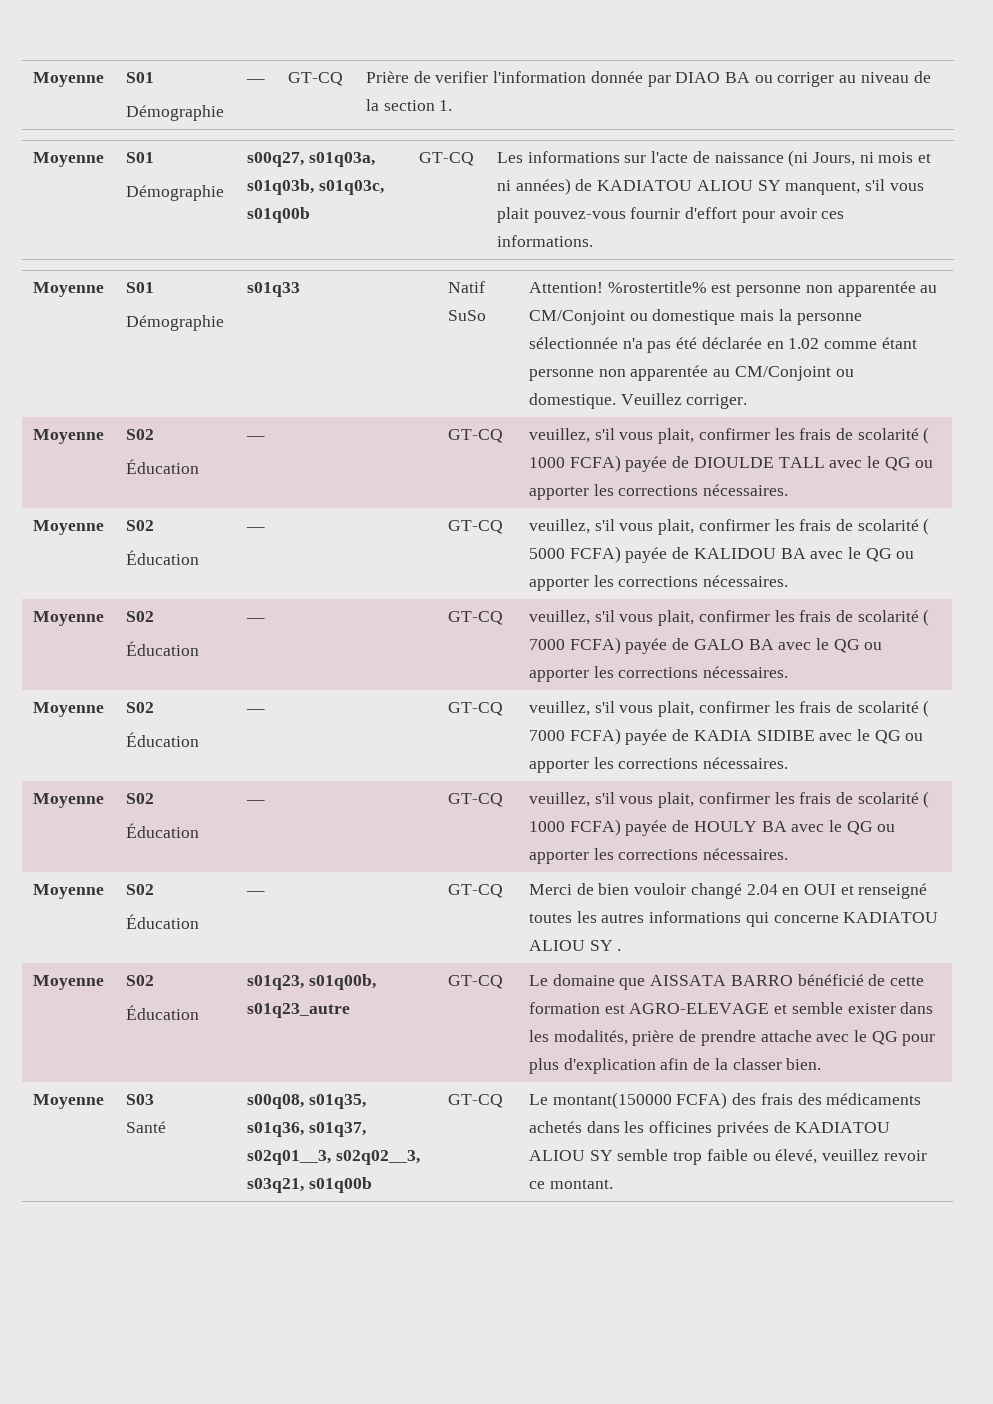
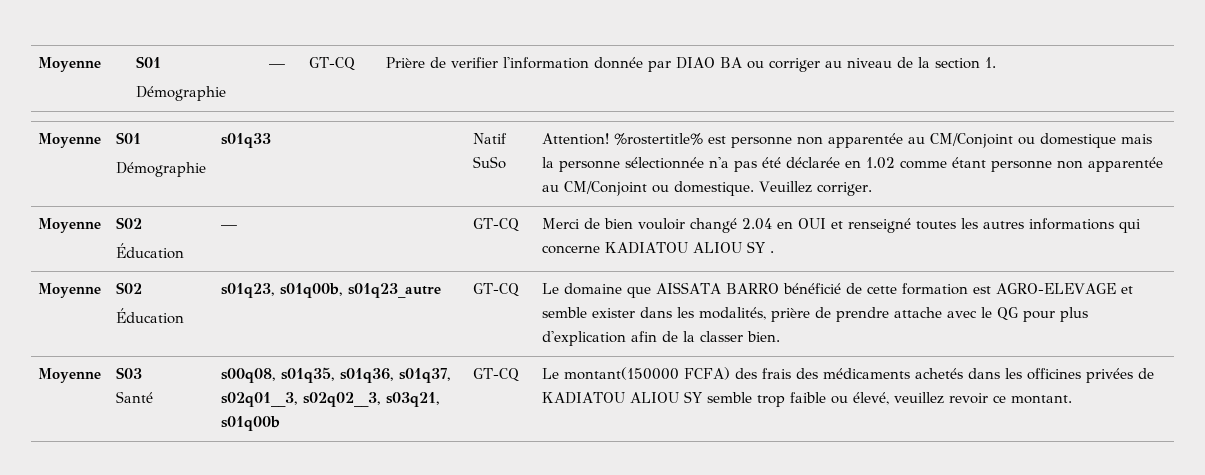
[125,185,224,201] [246,152,375,167] [246,179,384,195] [246,207,310,223] [418,152,474,166] [496,150,932,167] [496,178,924,195] [496,207,845,223] [496,235,593,247] [32,282,104,297] [125,282,154,293] // Démographie | s00q27, s01q03a, s01q03b, s01q03c, s01q00b | GT-CQ | Les informations sur l'acte de naissance (ni Jours, ni mois et ni années) de KADIATOU ALIOU SY manquent, s'il vous plait pouvez-vous fournir d'effort pour avoir ces informations. // Moyenne | S01 -> (142, 138) none
[125,459,199,474] [245,436,265,440] [447,429,503,443] [528,427,930,444] [528,455,934,472] [528,484,789,500] [32,520,104,535] [125,520,154,531] [125,550,199,565] [245,527,265,531] [447,520,503,534] [528,518,930,535] [528,546,915,563] [528,575,789,591] [32,611,104,626] [125,611,154,622] [125,641,199,656] [245,618,265,622] [447,611,503,625] [528,609,930,626] [528,637,883,654] [528,666,789,682] [32,702,104,717] [125,702,154,713] [125,732,199,747] [245,709,265,713] [447,702,503,716] [528,700,930,717] [528,728,924,745] [528,757,789,773] [32,793,104,808] [125,793,154,804] [125,823,199,838] [245,800,265,804] [447,793,503,807] [528,791,930,808] [528,819,896,836] [528,848,789,864] [32,884,104,899] [125,884,154,895] // Éducation | — | GT-CQ | veuillez, s'il vous plait, confirmer les frais de scolarité ( 1000 FCFA) payée de DIOULDE TALL avec le QG ou apporter les corrections nécessaires. // Moyenne | S02 // Éducation | — | GT-CQ | veuillez, s'il vous plait, confirmer les frais de scolarité ( 5000 FCFA) payée de KALIDOU BA avec le QG ou apporter les corrections nécessaires. // Moyenne | S02 // Éducation | — | GT-CQ | veuillez, s'il vous plait, confirmer les frais de scolarité ( 7000 FCFA) payée de GALO BA avec le QG ou apporter les corrections nécessaires. // Moyenne | S02 // Éducation | — | GT-CQ | veuillez, s'il vous plait, confirmer les frais de scolarité ( 7000 FCFA) payée de KADIA SIDIBE avec le QG ou apporter les corrections nécessaires. // Moyenne | S02 // Éducation | — | GT-CQ | veuillez, s'il vous plait, confirmer les frais de scolarité ( 1000 FCFA) payée de HOULY BA avec le QG ou apporter les corrections nécessaires. // Moyenne | S02 -> (143, 223) none

